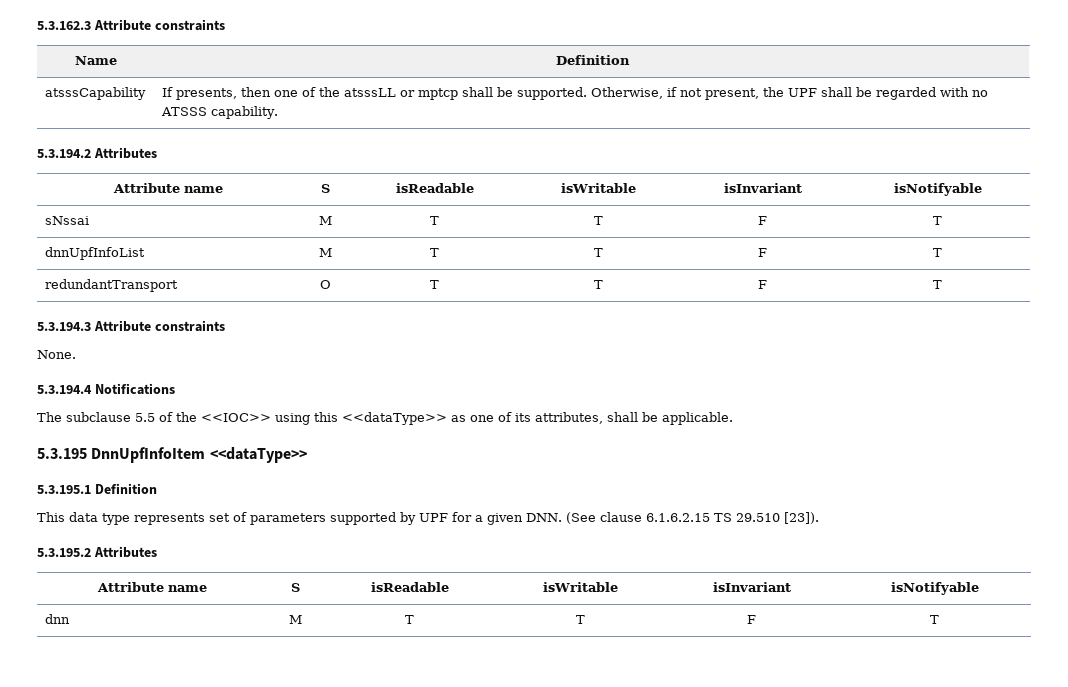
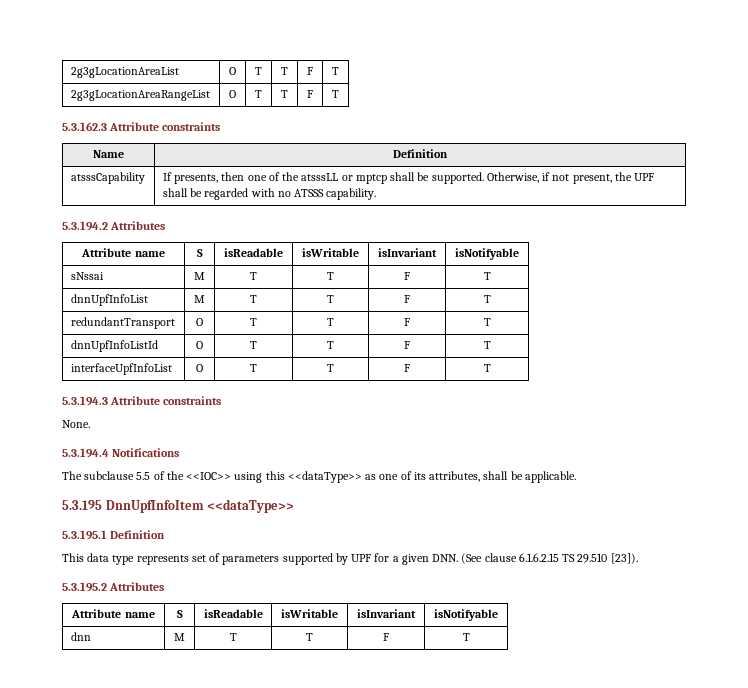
(37, 25) none -> [70,67,179,78] [229,67,236,75] [255,67,262,75] [281,67,288,75] [307,67,313,75] [332,67,339,75] [70,90,210,101] [229,90,236,98] [255,90,262,98] [281,90,288,98] [307,90,313,98] [332,90,339,98] 2g3gLocationAreaList | O | T | T | F | T // 2g3gLocationAreaRangeList | O | T | T | F | T //
(942, 284) none -> [70,340,158,352] [196,341,203,349] [250,341,257,349] [327,341,334,349] [404,341,410,349] [483,341,491,349] [70,363,172,375] [196,364,203,372] [250,364,257,372] [327,364,334,372] [404,364,410,372] [483,364,491,372] // dnnUpfInfoListId | O | T | T | F | T // interfaceUpfInfoList | O | T | T | F | T

